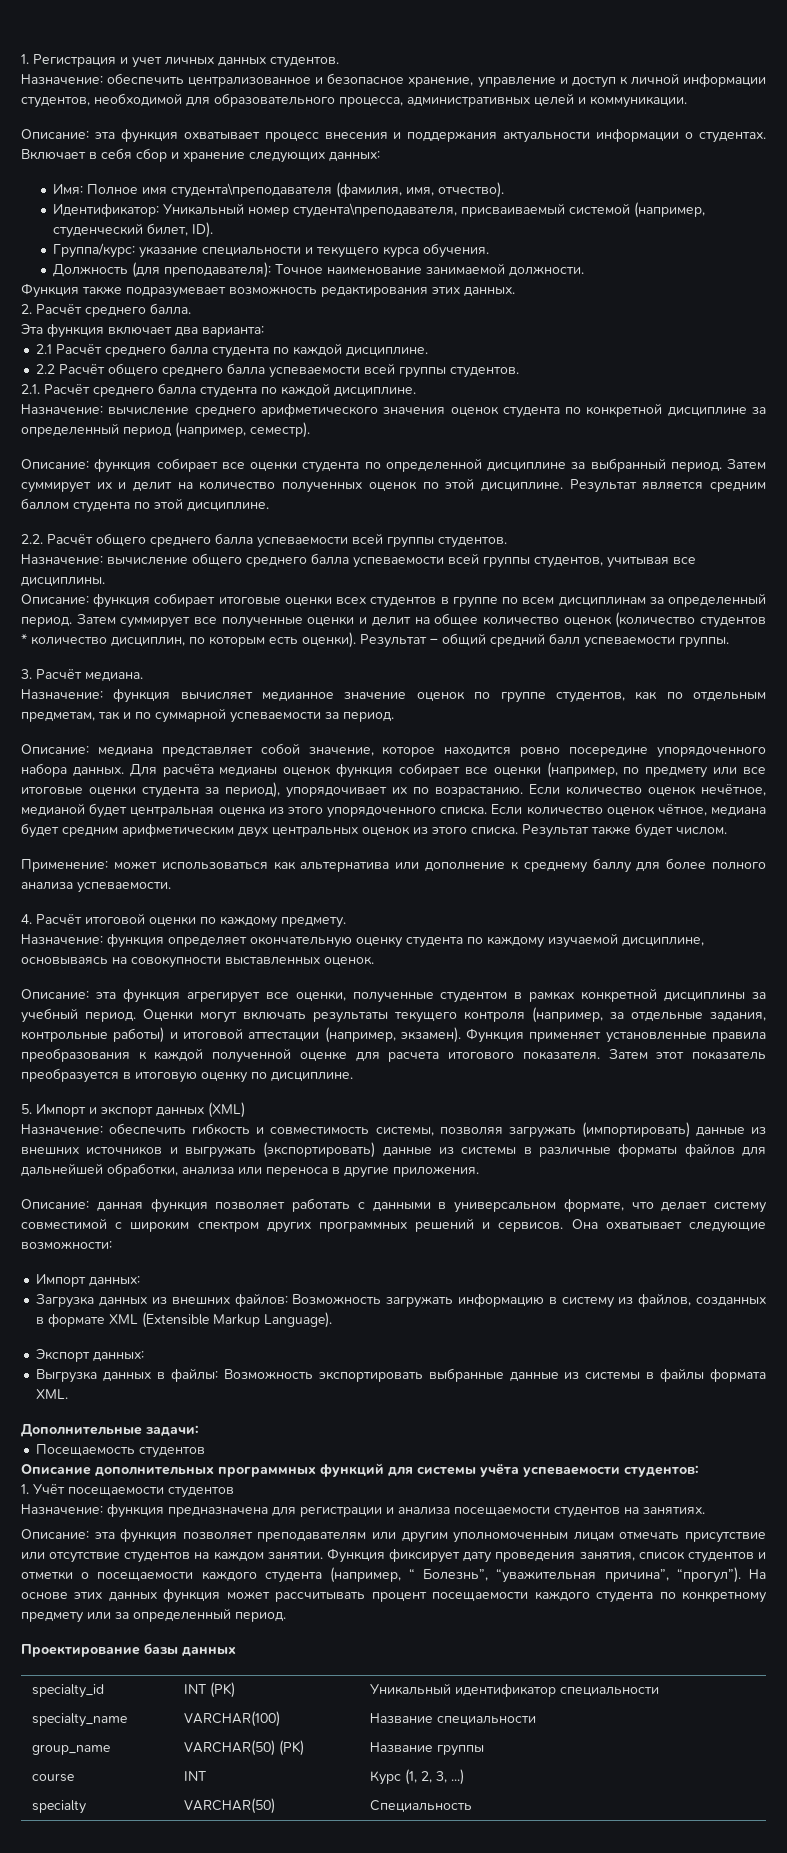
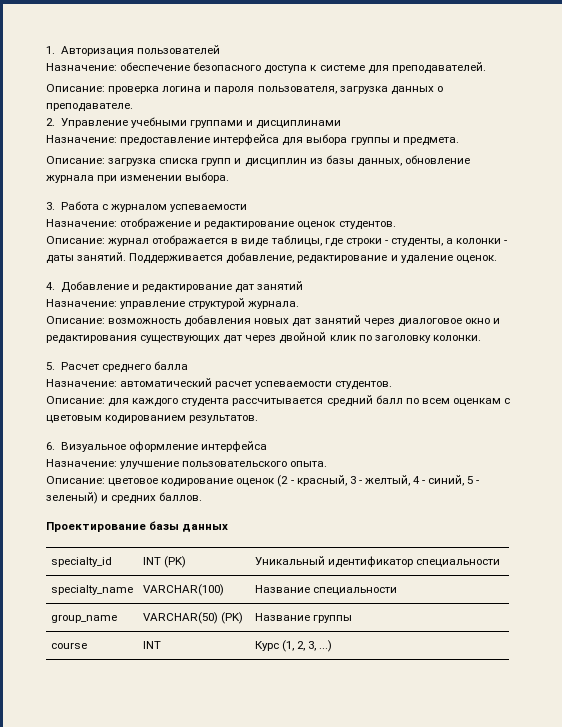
[21,54,339,68] [21,73,767,88] [21,93,687,108] [21,128,766,143] [21,148,380,163] [53,182,505,198] [53,202,706,218] [53,222,214,238] [53,243,490,258] [53,262,585,278] [21,283,515,298] [21,303,191,317] [21,323,264,338] [36,343,429,358] [36,363,520,378] [21,383,416,398] [21,403,766,418] [21,422,310,438] [21,458,766,473] [21,478,767,493] [21,498,269,513] [21,533,507,548] [21,553,696,568] [21,577,105,586] [21,593,767,608] [21,612,766,628] [21,632,729,648] [21,669,143,681] [21,688,767,703] [21,708,394,723] [21,743,767,758] [21,762,766,778] [21,782,766,798] [21,803,766,818] [21,823,727,838] [21,858,766,873] [21,882,171,893] [21,913,346,928] [21,933,704,948] [21,956,374,968] [21,988,766,1003] [21,1007,766,1023] [21,1027,766,1043] [21,1048,767,1063] [21,1068,353,1083] [21,1102,245,1118] [21,1122,767,1138] [21,1142,767,1158] [21,1163,479,1178] [21,1198,767,1213] [21,1218,766,1233] [21,1241,112,1250] [36,1273,141,1287] [36,1293,766,1308] [36,1312,333,1328] [36,1348,145,1362] [36,1368,766,1383] [36,1389,69,1399] [21,1424,199,1437] [36,1444,206,1458] [21,1463,699,1477] [21,1483,234,1498] [21,1503,705,1518] [21,1528,767,1543] [21,1548,767,1563] [21,1567,766,1583] [21,1588,768,1603] [21,1608,286,1623] 1. Регистрация и учет личных данных студентов. // Назначение: обеспечить централизованное и безопасное хранение, управление и доступ к личной информации студентов, необходимой для образовательного процесса, административных целей и коммуникации. // Описание: эта функция охватывает процесс внесения и поддержания актуальности информации о студентах. Включает в себя сбор и хранение следующих данных: // Имя: Полное имя студента\преподавателя (фамилия, имя, отчество). // Идентификатор: Уникальный номер студента\преподавателя, присваиваемый системой (например, студенческий билет, ID). // Группа/курс: указание специальности и текущего курса обучения. // Должность (для преподавателя): Точное наименование занимаемой должности. // Функция также подразумевает возможность редактирования этих данных. // 2. Расчёт среднего балла. // Эта функция включает два варианта: // 2.1 Расчёт среднего балла студента по каждой дисциплине. // 2.2 Расчёт общего среднего балла успеваемости всей группы студентов. // 2.1. Расчёт среднего балла студента по каждой дисциплине. // Назначение: вычисление среднего арифметического значения оценок студента по конкретной дисциплине за определенный период (например, семестр). // Описание: функция собирает все оценки студента по определенной дисциплине за выбранный период. Затем суммирует их и делит на количество полученных оценок по этой дисциплине. Результат является средним баллом студента по этой дисциплине. // 2.2. Расчёт общего среднего балла успеваемости всей группы студентов. // Назначение: вычисление общего среднего балла успеваемости всей группы студентов, учитывая все дисциплины. // Описание: функция собирает итоговые оценки всех студентов в группе по всем дисциплинам за определенный период. Затем суммирует все полученные оценки и делит на общее количество оценок (количество студентов * количество дисциплин, по которым есть оценки). Результат – общий средний балл успеваемости группы. // 3. Расчёт медиана. // Назначение: функция вычисляет медианное значение оценок по группе студентов, как по отдельным предметам, так и по суммарной успеваемости за период. // Описание: медиана представляет собой значение, которое находится ровно посередине упорядоченного набора данных. Для расчёта медианы оценок функция собирает все оценки (например, по предмету или все итоговые оценки студента за период), упорядочивает их по возрастанию. Если количество оценок нечётное, медианой будет центральная оценка из этого упорядоченного списка. Если количество оценок чётное, медиана будет средним арифметическим двух центральных оценок из этого списка. Результат также будет числом. // Применение: может использоваться как альтернатива или дополнение к среднему баллу для более полного анализа успеваемости. // 4. Расчёт итоговой оценки по каждому предмету. // Назначение: функция определяет окончательную оценку студента по каждому изучаемой дисциплине, основываясь на совокупности выставленных оценок. // Описание: эта функция агрегирует все оценки, полученные студентом в рамках конкретной дисциплины за учебный период. Оценки могут включать результаты текущего контроля (например, за отдельные задания, контрольные работы) и итоговой аттестации (например, экзамен). Функция применяет установленные правила преобразования к каждой полученной оценке для расчета итогового показателя. Затем этот показатель преобразуется в итоговую оценку по дисциплине. // 5. Импорт и экспорт данных (XML) // Назначение: обеспечить гибкость и совместимость системы, позволяя загружать (импортировать) данные из внешних источников и выгружать (экспортировать) данные из системы в различные форматы файлов для дальнейшей обработки, анализа или переноса в другие приложения. // Описание: данная функция позволяет работать с данными в универсальном формате, что делает систему совместимой с широким спектром других программных решений и сервисов. Она охватывает следующие возможности: // Импорт данных: // Загрузка данных из внешних файлов: Возможность загружать информацию в систему из файлов, созданных в формате XML (Extensible Markup Language). // Экспорт данных: // Выгрузка данных в файлы: Возможность экспортировать выбранные данные из системы в файлы формата XML. // Дополнительные задачи: // Посещаемость студентов // Описание дополнительных программных функций для системы учёта успеваемости студентов: // 1. Учёт посещаемости студентов // Назначение: функция предназначена для регистрации и анализа посещаемости студентов на занятиях. // Описание: эта функция позволяет преподавателям или другим уполномоченным лицам отмечать присутствие или отсутствие студентов на каждом занятии. Функция фиксирует дату проведения занятия, список студентов и отметки о посещаемости каждого студента (например, “ Болезнь”, “уважительная причина”, “прогул”). На основе этих данных функция может рассчитывать процент посещаемости каждого студента по конкретному предмету или за определенный период. -> [46,45,220,56] [46,62,486,74] [46,84,443,95] [46,103,133,112] [46,117,342,129] [46,134,459,146] [46,155,470,167] [46,172,230,183] [46,201,248,212] [46,218,396,230] [46,235,508,247] [46,252,497,264] [46,281,304,293] [46,298,300,309] [46,315,500,327] [46,332,481,344] [46,361,189,373] [46,378,393,390] [46,395,511,407] [46,415,259,424] [46,441,268,452] [46,459,328,469] [46,475,480,487] [46,492,203,504] 1. Авторизация пользователей // Назначение: обеспечение безопасного доступа к системе для преподавателей. // Описание: проверка логина и пароля пользователя, загрузка данных о преподавателе. // 2. Управление учебными группами и дисциплинами // Назначение: предоставление интерфейса для выбора группы и предмета. // Описание: загрузка списка групп и дисциплин из базы данных, обновление журнала при изменении выбора. // 3. Работа с журналом успеваемости // Назначение: отображение и редактирование оценок студентов. // Описание: журнал отображается в виде таблицы, где строки - студенты, а колонки - даты занятий. Поддерживается добавление, редактирование и удаление оценок. // 4. Добавление и редактирование дат занятий // Назначение: управление структурой журнала. // Описание: возможность добавления новых дат занятий через диалоговое окно и редактирования существующих дат через двойной клик по заголовку колонки. // 5. Расчет среднего балла // Назначение: автоматический расчет успеваемости студентов. // Описание: для каждого студента рассчитывается средний балл по всем оценкам с цветовым кодированием результатов. // 6. Визуальное оформление интерфейса // Назначение: улучшение пользовательского опыта. // Описание: цветовое кодирование оценок (2 - красный, 3 - желтый, 4 - синий, 5 - зеленый) и средних баллов.
[31,1800,86,1814] [183,1798,275,1814] [369,1800,472,1812] // specialty | VARCHAR(50) | Специальность -> (333, 646) none

